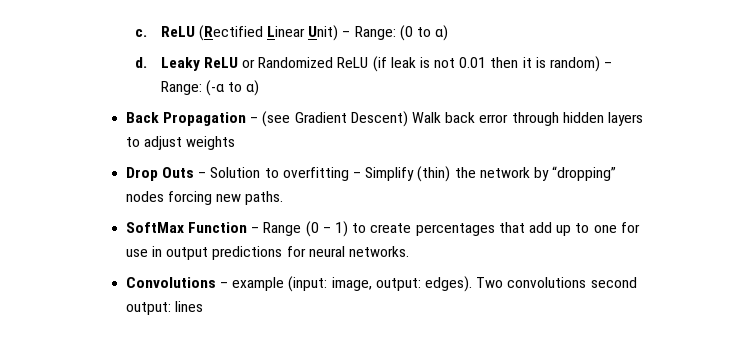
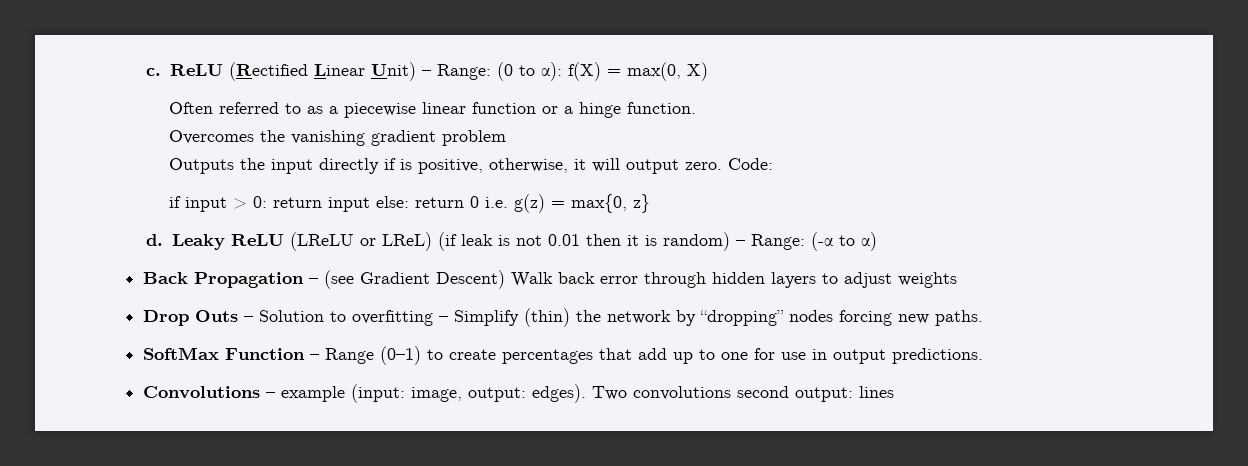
[435,25,449,41] α) -> [541,62,709,81] [169,102,697,118] [169,130,507,146] [169,158,774,174] [169,194,651,213] α): f(X) = max(0, X) // Often referred to as a piecewise linear function or a hinge function. // Overcomes the vanishing gradient problem // Outputs the input directly if is positive, otherwise, it will output zero. Code: // if input > 0: return input else: return 0 i.e. g(z) = max{0, z}
[241,57,369,68] or Randomized ReLU -> [290,232,433,251] (LReLU or LReL)
[305,221,349,237] (0 – 1) -> [379,346,421,365] (0–1)
[212,246,410,260] predictions for neural networks. -> [891,348,983,364] predictions.

